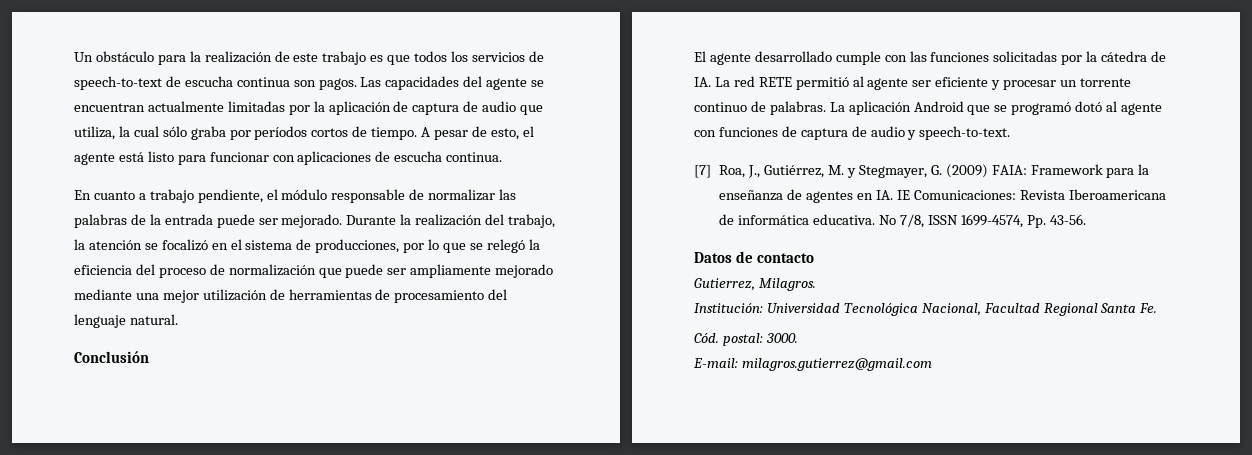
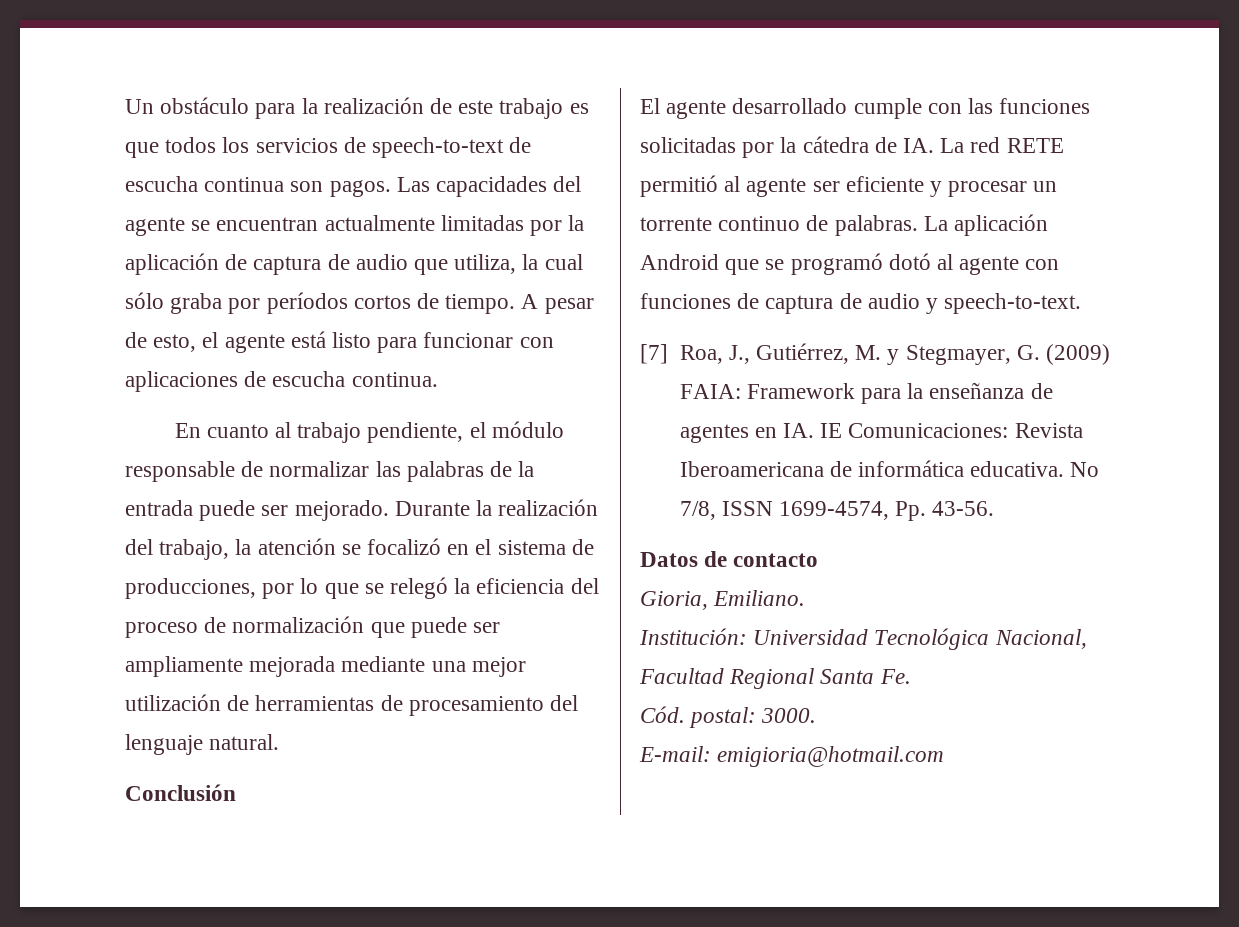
[138,193,146,200] a -> [274,422,291,438] al
[495,264,554,278] mejorado -> [249,656,336,677] mejorada
[694,278,816,291] Gutierrez, Milagros. -> [640,590,806,610] Gioria, Emiliano.
[741,358,932,371] milagros.gutierrez@gmail.com -> [717,746,945,767] emigioria@hotmail.com

